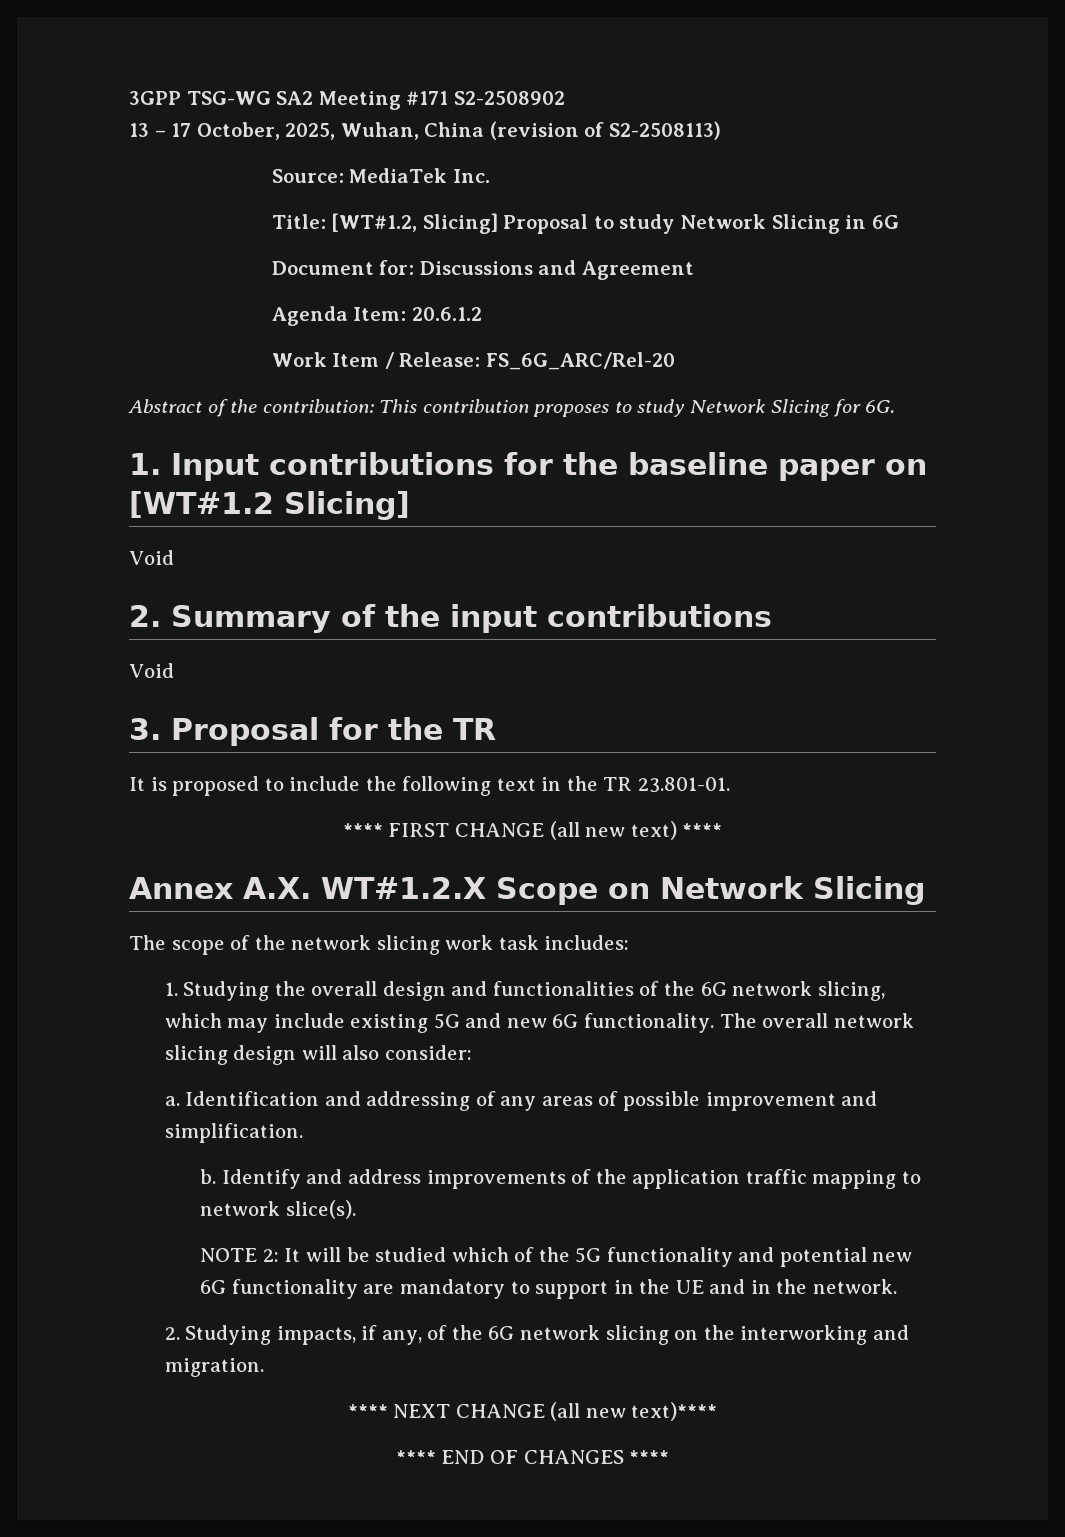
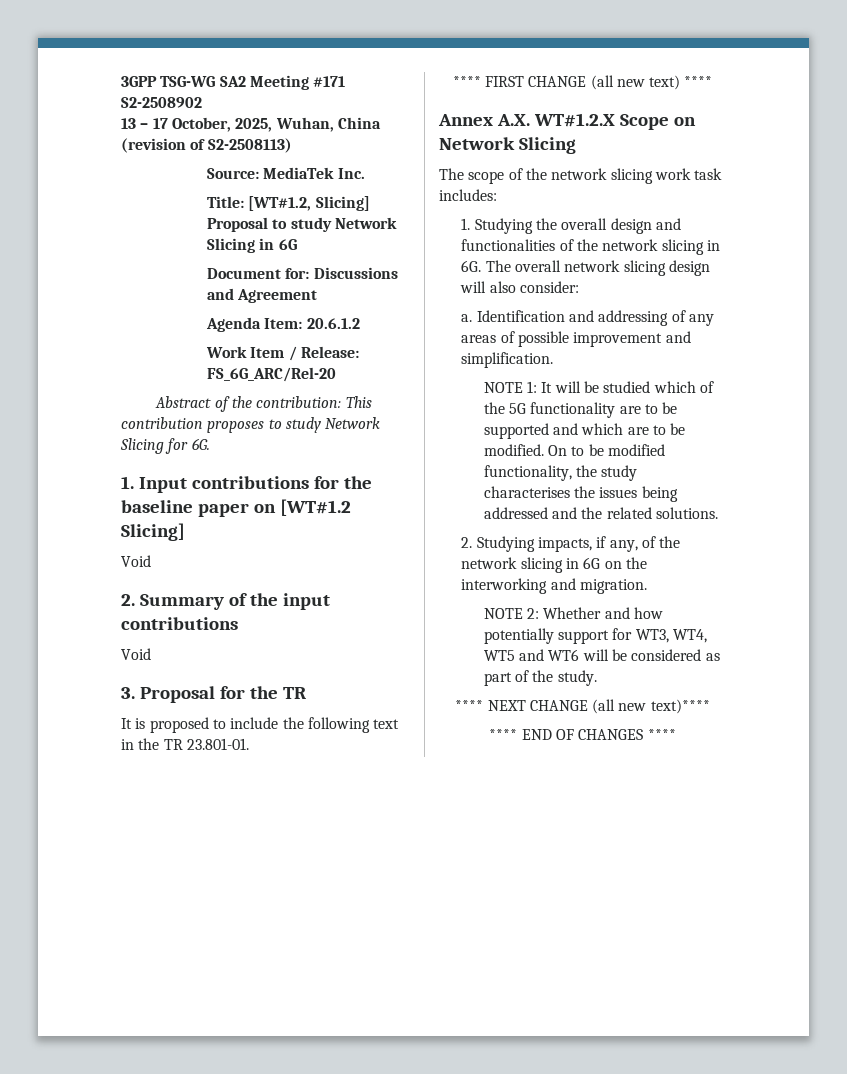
[700,981,885,1001] [164,1013,714,1033] 6G network slicing, which may include existing 5G and new 6G functionality. -> [602,239,720,255] [461,260,482,272] network slicing in 6G.
[200,1169,921,1189] [200,1200,356,1219] [200,1248,279,1262] // b. Identify and address improvements of the application traffic mapping to network slice(s). // NOTE 2: -> [483,381,538,393] // NOTE 1:
[738,1247,913,1267] [200,1279,897,1299] and potential new 6G functionality are mandatory to support in the UE and in the network. -> [619,402,678,414] [483,423,686,439] [483,444,666,456] [483,465,638,481] [483,486,678,502] [483,507,719,519] are to be supported and which are to be modified. On to be modified functionality, the study characterises the issues being addressed and the related solutions.
[488,1325,669,1345] 6G network slicing -> [461,557,601,573] network slicing in 6G
(264, 1367) none -> [483,607,664,619] [483,628,708,644] [483,649,720,661] [483,670,597,686] // NOTE 2: Whether and how potentially support for WT3, WT4, WT5 and WT6 will be considered as part of the study.

